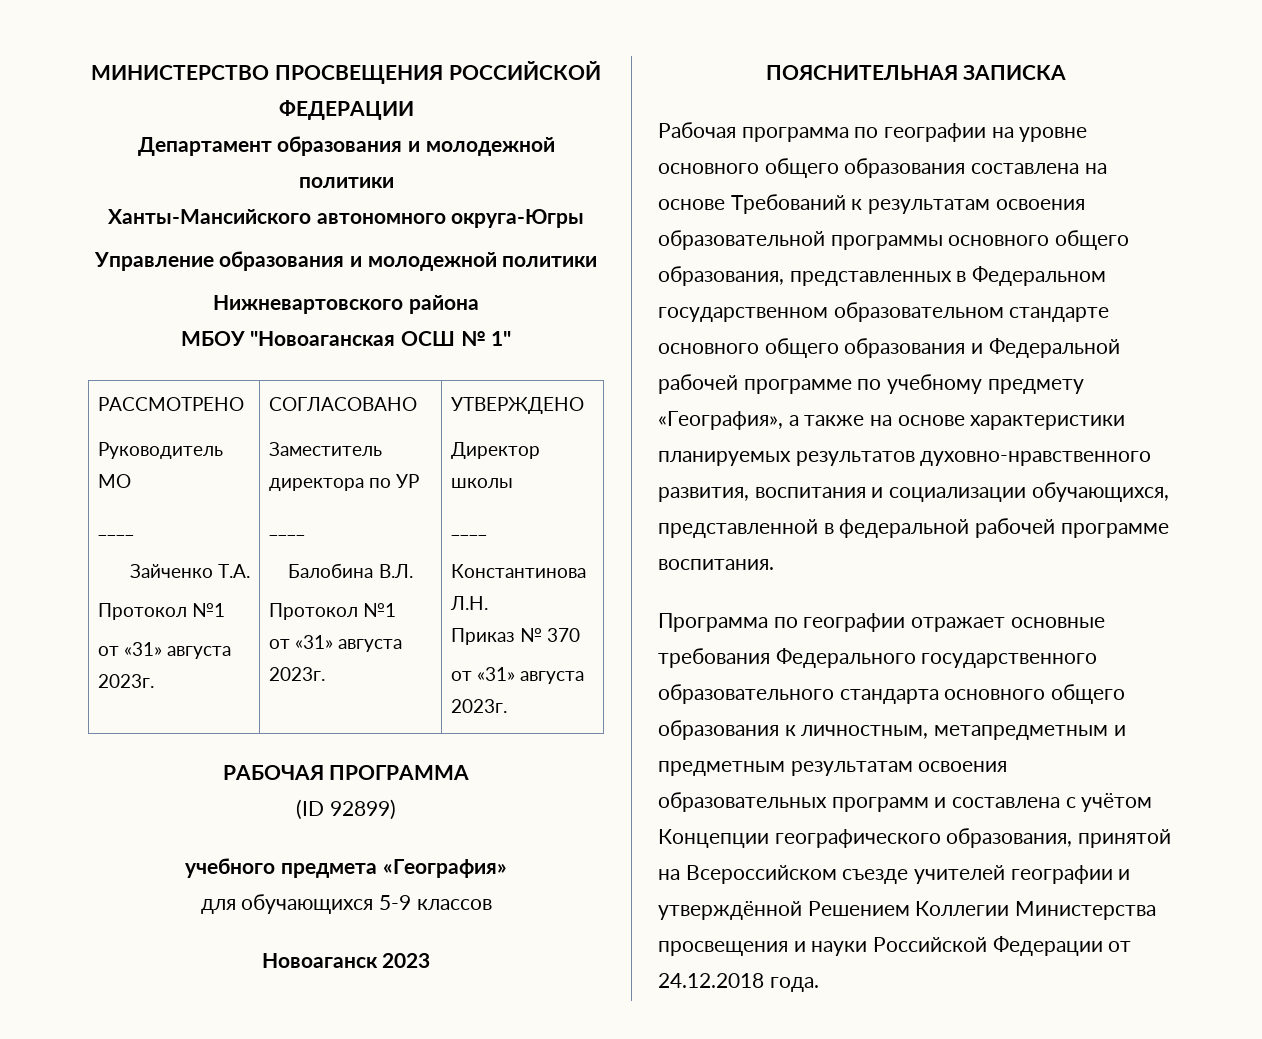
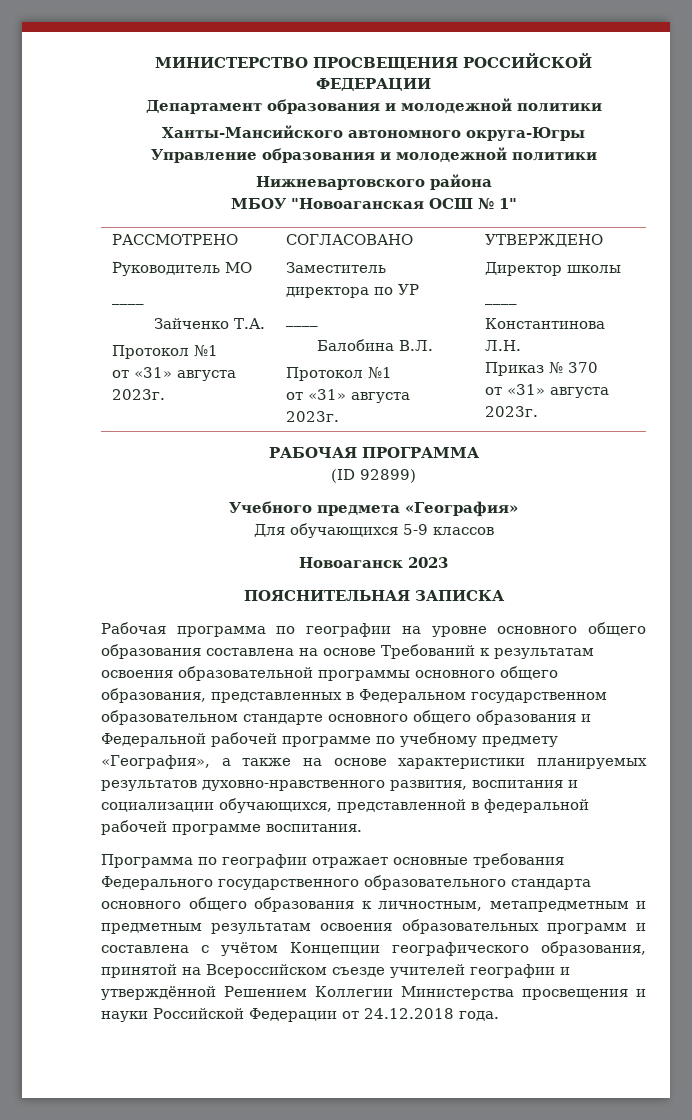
[185,858,276,878] учебного -> [229,501,312,514] Учебного
[200,899,236,914] для -> [253,524,285,537] Для

